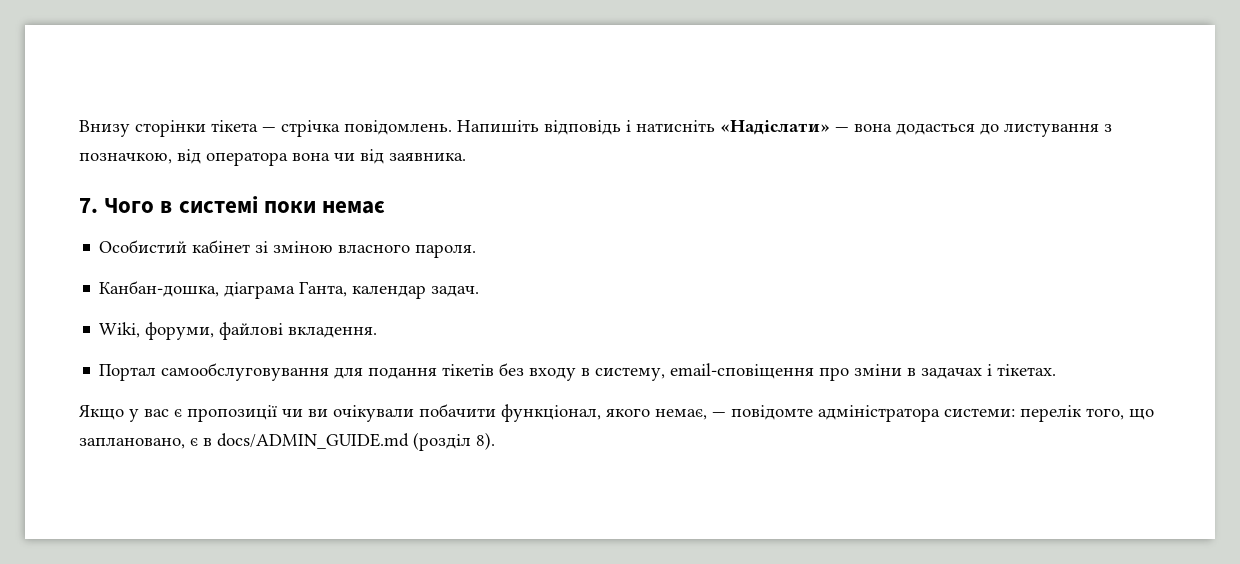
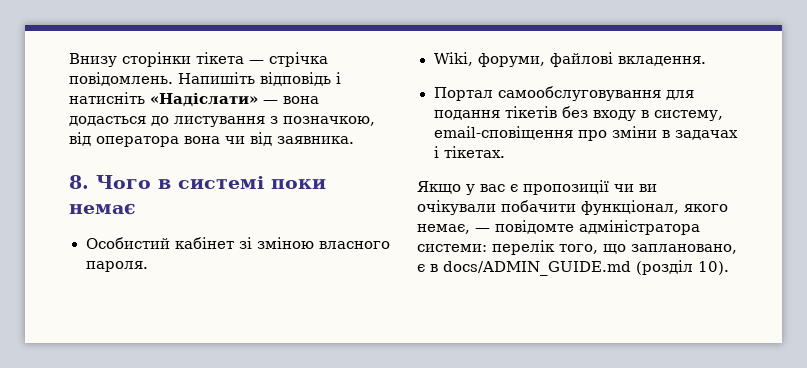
[79,198,98,213] 7. -> [69,175,89,189] 8.
[99,281,480,299] // Канбан-дошка, діаграма Ганта, календар задач. -> (148, 266) none
[476,432,495,450] 8). -> [698,261,729,275] 10).

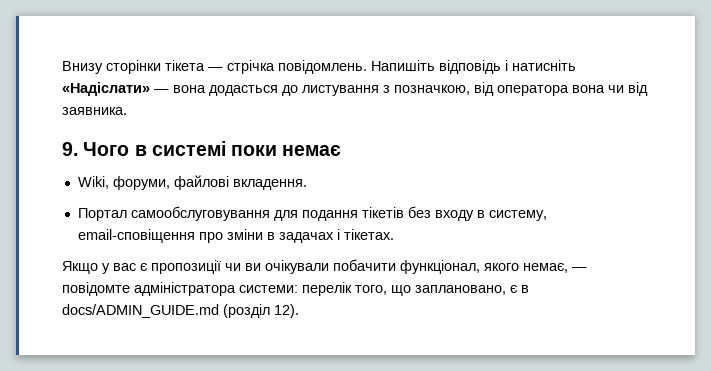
[69,175,89,189] 8. -> [62,142,78,156] 9.
[85,237,390,249] [85,261,148,272] // Особистий кабінет зі зміною власного пароля. -> (342, 150) none
[698,261,729,275] 10). -> [274,304,299,318] 12).

